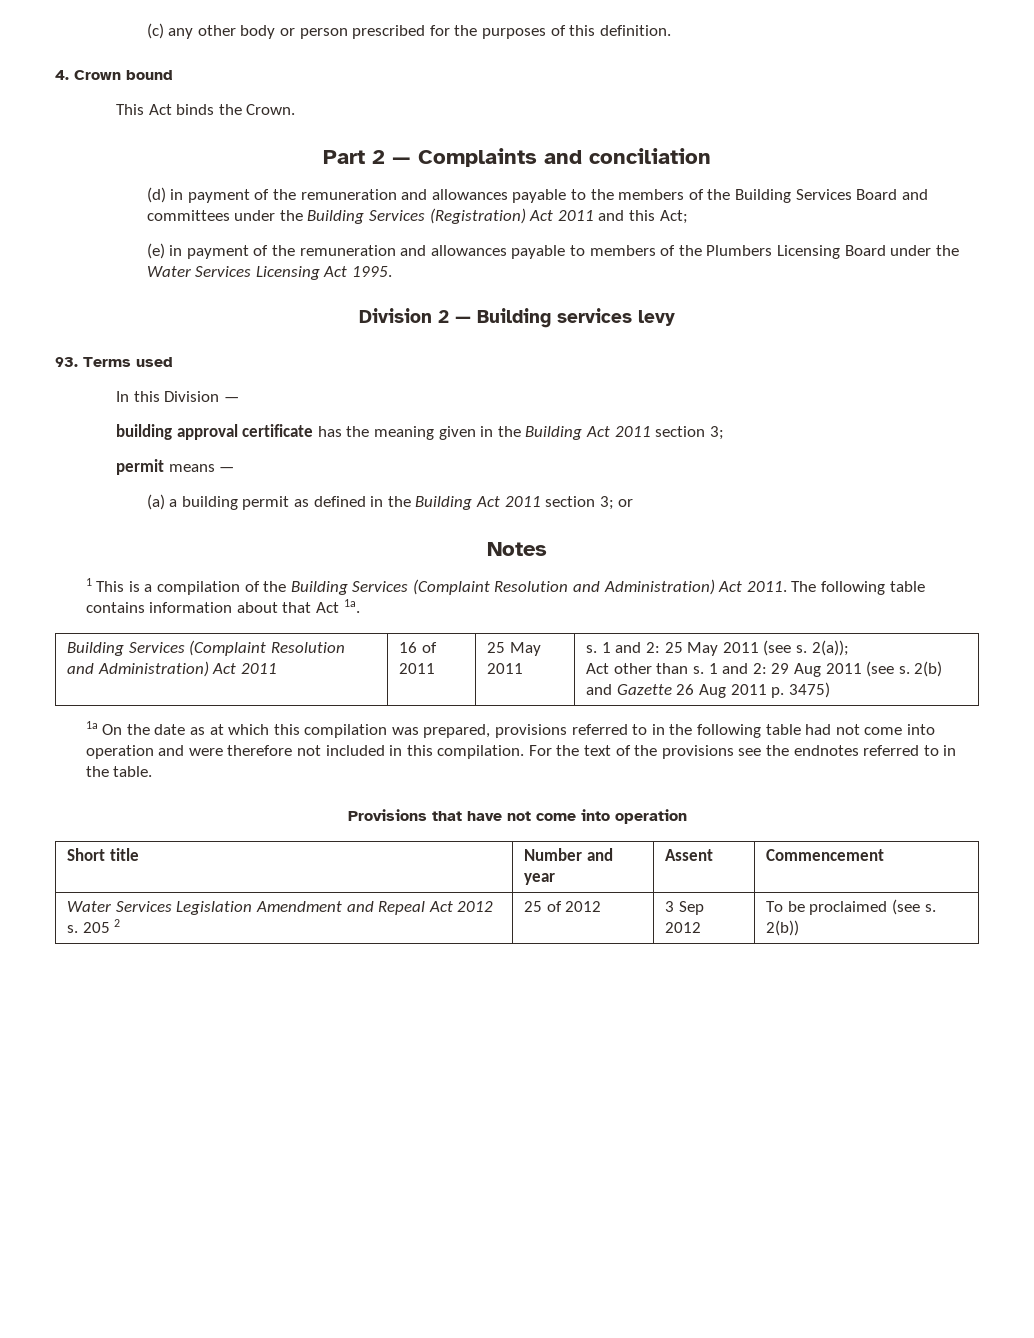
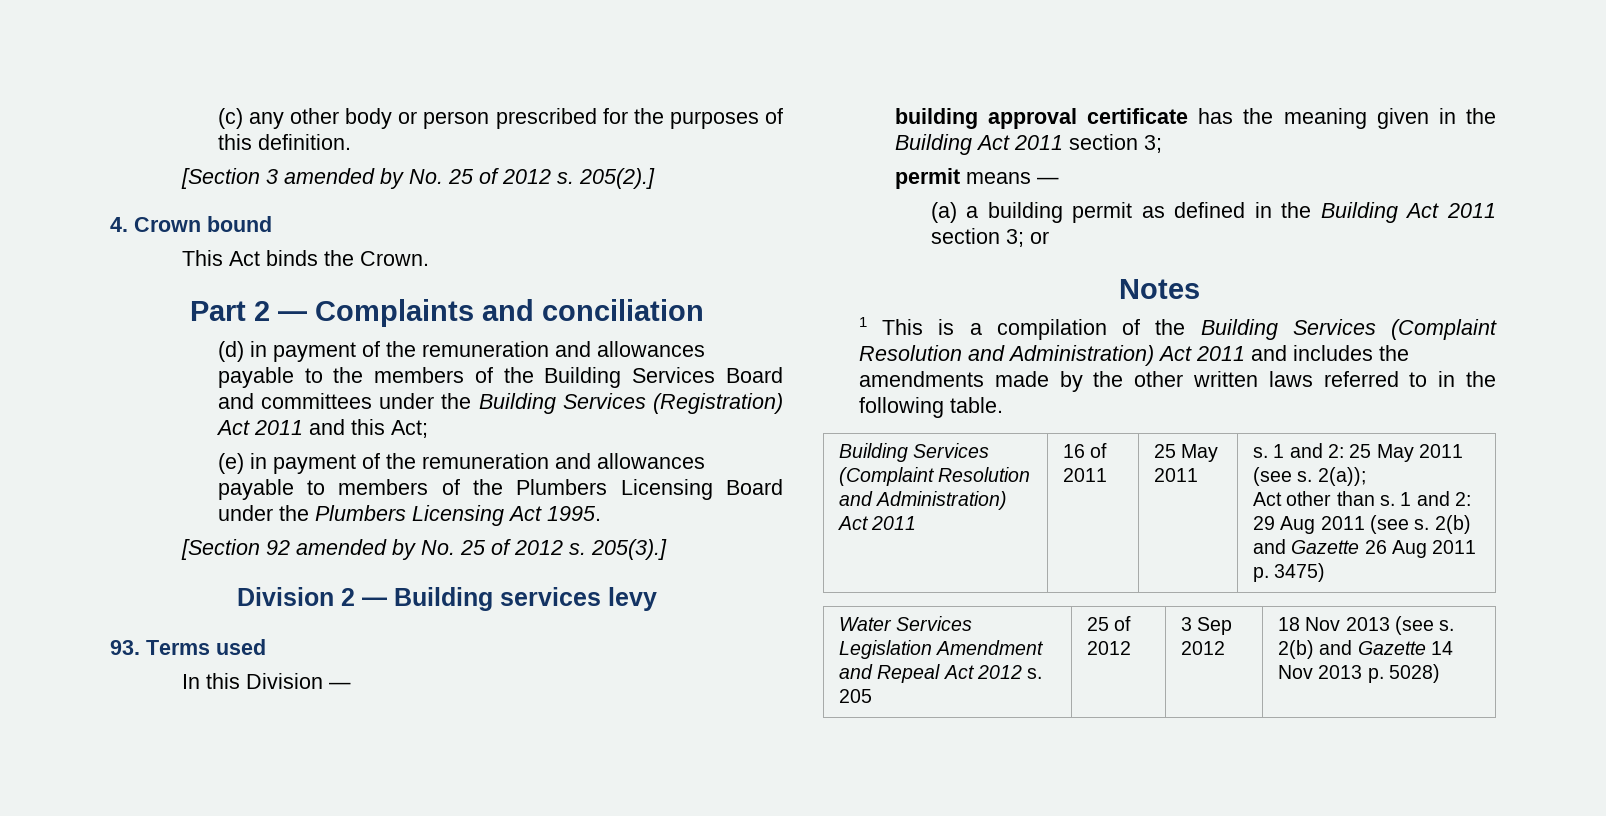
(671, 30) none -> [180,168,655,189] // [Section 3 amended by No. 25 of 2012 s. 205(2).]
[146,266,252,277] Water Services -> [314,505,406,521] Plumbers
(393, 271) none -> [180,539,667,560] // [Section 92 amended by No. 25 of 2012 s. 205(3).]
[746,581,925,595] [85,599,360,613] 2011. The following table contains information about that Act 1a. -> [1195,345,1409,361] [858,371,1496,392] [858,397,1003,418] 2011 and includes the amendments made by the other written laws referred to in the following table.
[85,721,935,738] [85,745,957,759] [85,766,153,777] [347,809,687,824] [67,848,139,861] [524,848,613,861] [524,873,556,885] [665,849,714,861] [766,849,885,861] // 1a On the date as at which this compilation was prepared, provisions referred to in the following table had not come into operation and were therefore not included in this compilation. For the text of the provisions see the endnotes referred to in the table. // Provisions that have not come into operation // Short title | Number and year | Assent | Commencement -> (1326, 572) none
[114,919,121,927] 2 -> (873, 696) none
[766,899,936,915] [766,920,800,936] To be proclaimed (see s. 2(b)) -> [1278,616,1455,635] [1278,640,1453,659] [1278,664,1440,683] 18 Nov 2013 (see s. 2(b) and Gazette 14 Nov 2013 p. 5028)

